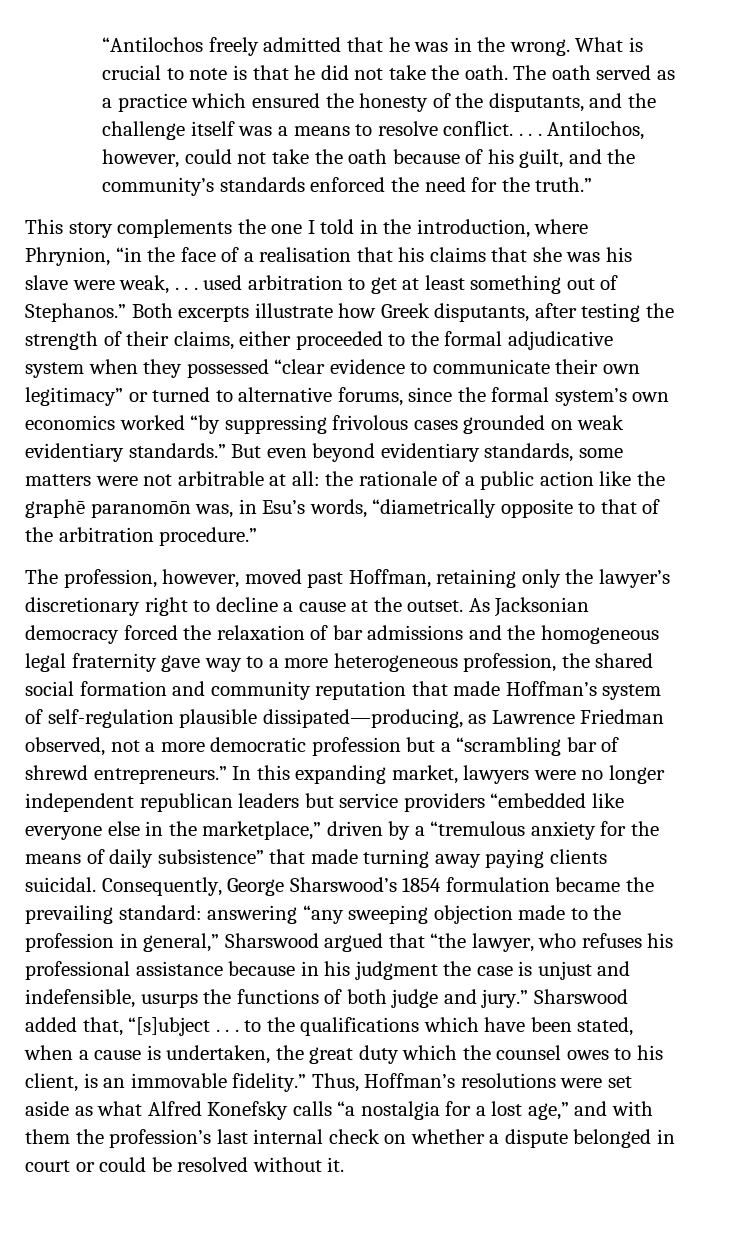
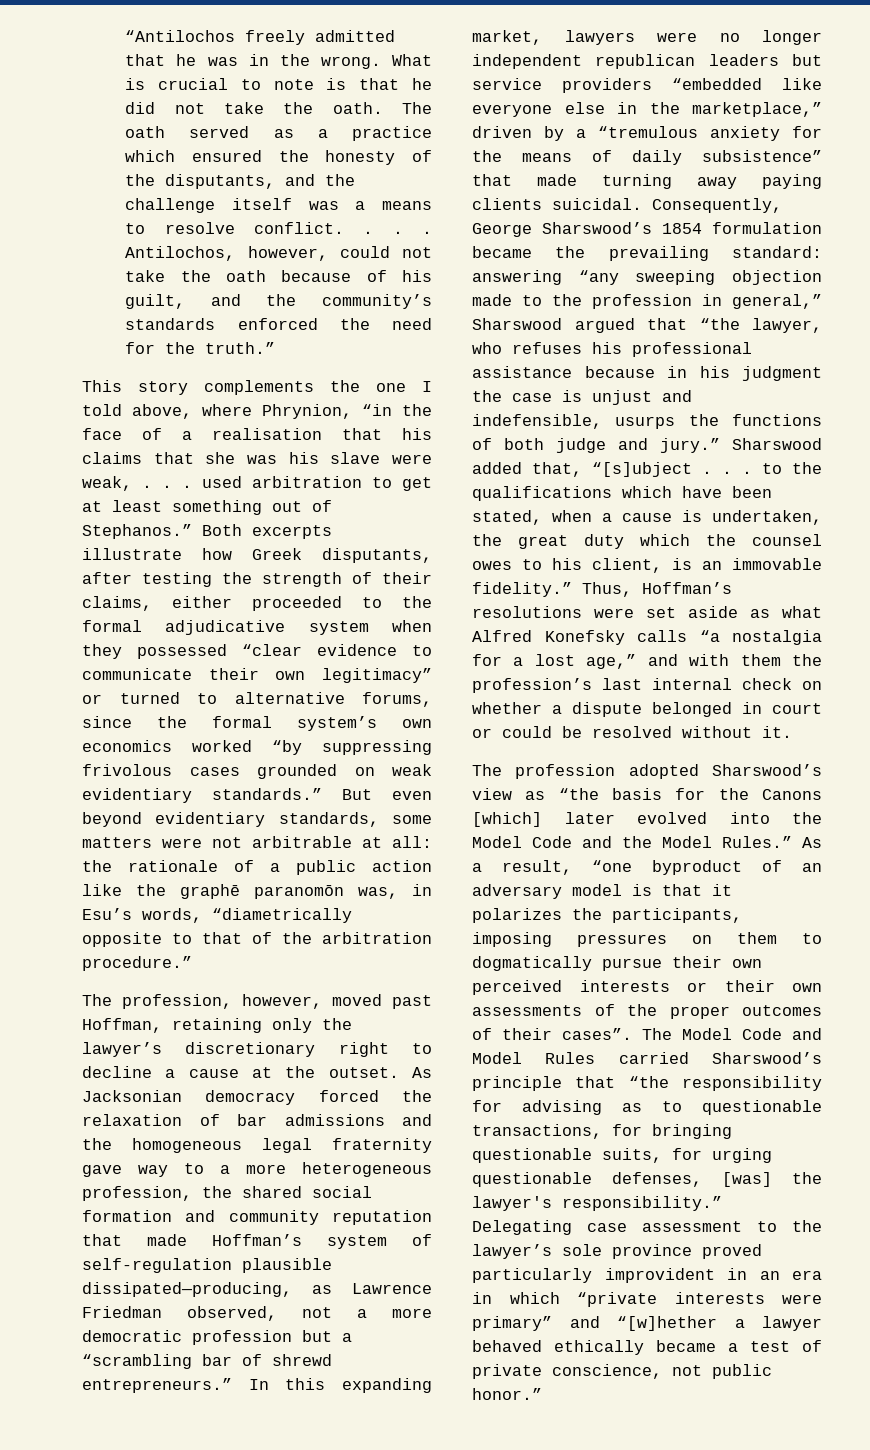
[359,219,530,238] in the introduction, -> [132,404,192,419] above,
(345, 1164) none -> [472,764,822,779] [472,788,822,800] [472,812,822,827] [472,836,822,848] [472,860,822,875] [472,884,732,899] [472,908,742,923] [472,932,822,947] [472,956,762,971] [472,980,822,995] [472,1004,822,1019] [472,1028,822,1040] [472,1052,822,1064] [472,1076,822,1091] [472,1100,822,1115] [472,1124,732,1139] [472,1148,772,1163] [472,1172,822,1187] [472,1196,722,1211] [472,1220,822,1235] [472,1244,762,1259] [472,1268,822,1283] [472,1292,822,1307] [472,1316,822,1331] [472,1340,822,1355] [472,1364,772,1379] [472,1388,542,1400] // The profession adopted Sharswood’s view as “the basis for the Canons [which] later evolved into the Model Code and the Model Rules.” As a result, “one byproduct of an adversary model is that it polarizes the participants, imposing pressures on them to dogmatically pursue their own perceived interests or their own assessments of the proper outcomes of their cases”. The Model Code and Model Rules carried Sharswood’s principle that “the responsibility for advising as to questionable transactions, for bringing questionable suits, for urging questionable defenses, [was] the lawyer's responsibility.” Delegating case assessment to the lawyer’s sole province proved particularly improvident in an era in which “private interests were primary” and “[w]hether a lawyer behaved ethically became a test of private conscience, not public honor.”

